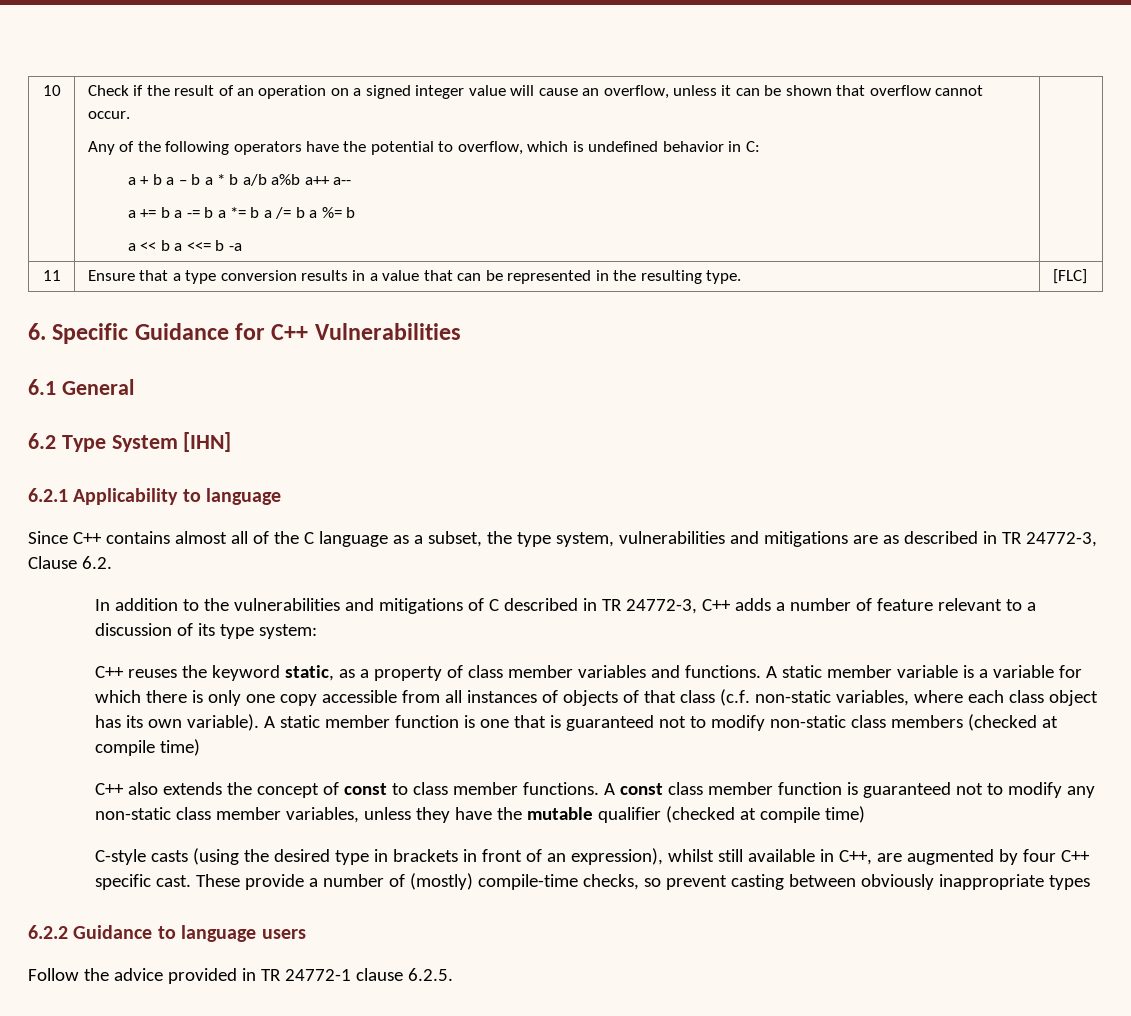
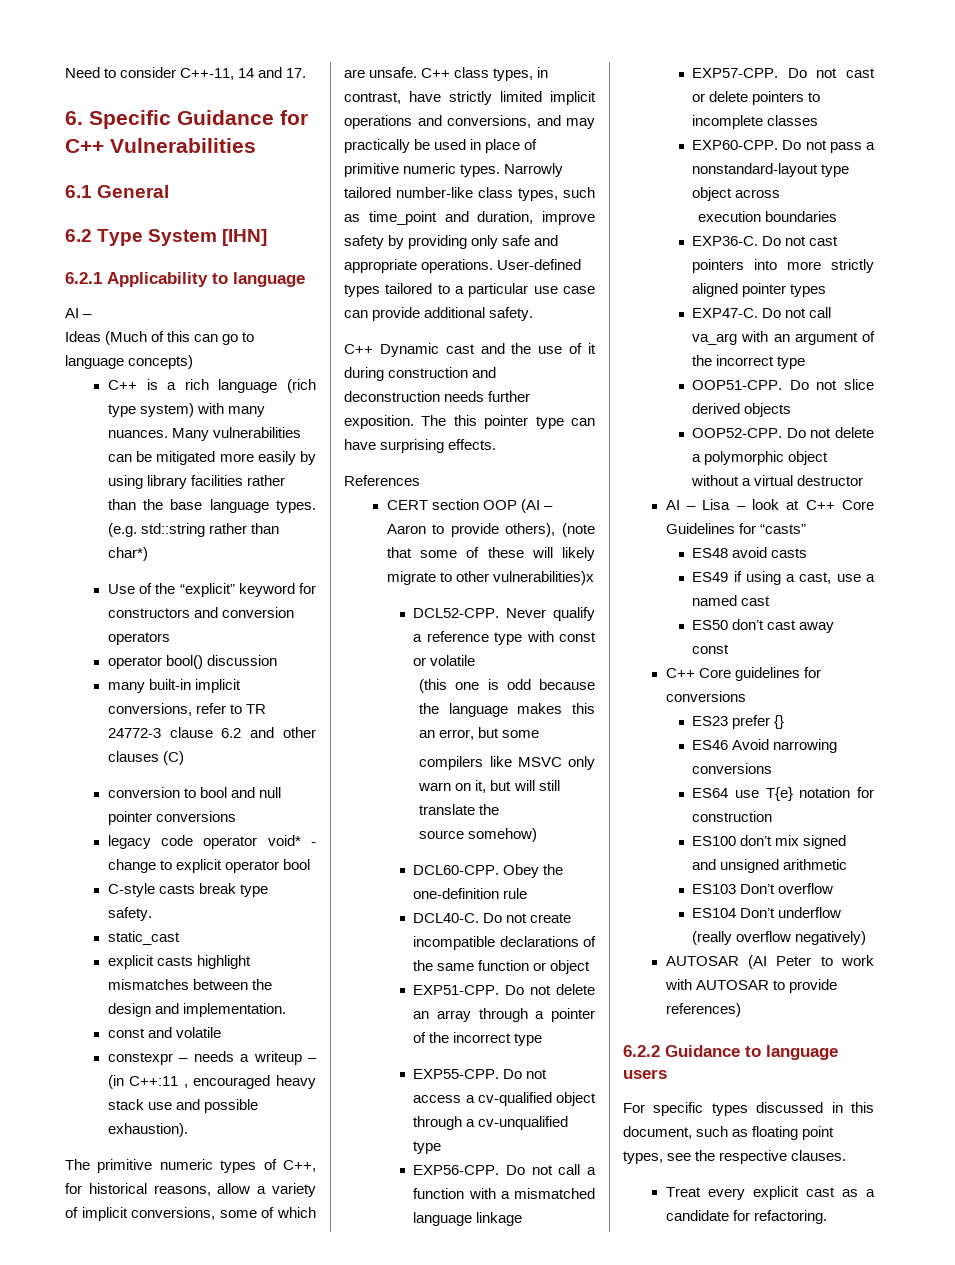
[42,85,61,96] [87,85,984,99] [87,111,130,119] [87,141,760,155] [127,174,352,186] [127,207,356,219] [127,240,242,251] [42,270,61,281] [87,270,742,284] [1052,269,1087,284] 10 | Check if the result of an operation on a signed integer value will cause an overflow, unless it can be shown that overflow cannot occur. // Any of the following operators have the potential to overflow, which is undefined behavior in C: // a + b a – b a * b a/b a%b a++ a-- // a += b a -= b a *= b a /= b a %= b // a << b a <<= b -a | // 11 | Ensure that a type conversion results in a value that can be represented in the resulting type. | [FLC] -> [65,67,307,80] Need to consider C++-11, 14 and 17.
[28,531,1097,547] [28,556,112,569] [94,598,1036,614] [94,623,317,639] [94,665,1082,681] [94,689,1098,706] [94,714,1058,731] [94,739,200,756] [94,782,1095,798] [94,806,865,823] [94,848,1090,865] [94,873,1090,890] Since C++ contains almost all of the C language as a subset, the type system, vulnerabilities and mitigations are as described in TR 24772-3, Clause 6.2. // In addition to the vulnerabilities and mitigations of C described in TR 24772-3, C++ adds a number of feature relevant to a discussion of its type system: // C++ reuses the keyword static, as a property of class member variables and functions. A static member variable is a variable for which there is only one copy accessible from all instances of objects of that class (c.f. non-static variables, where each class object has its own variable). A static member function is one that is guaranteed not to modify non-static class members (checked at compile time) // C++ also extends the concept of const to class member functions. A const class member function is guaranteed not to modify any non-static class member variables, unless they have the mutable qualifier (checked at compile time) // C-style casts (using the desired type in brackets in front of an expression), whilst still available in C++, are augmented by four C++ specific cast. These provide a number of (mostly) compile-time checks, so prevent casting between obviously inappropriate types -> [65,308,93,318] [65,331,255,345] [65,355,194,369] [107,379,316,393] [107,403,266,417] [107,427,301,441] [107,451,316,465] [107,475,286,489] [107,499,316,513] [107,523,280,537] [107,547,148,561] [107,583,316,597] [107,607,294,618] [107,632,170,645] [107,655,277,669] [107,679,241,693] [107,703,267,716] [107,727,316,738] [107,751,184,765] [107,787,282,798] [107,811,236,825] [107,835,316,849] [107,859,311,873] [107,883,269,897] [107,907,152,921] [107,931,180,945] [107,955,251,969] [107,979,272,990] [107,1003,286,1017] [107,1027,221,1038] [107,1051,317,1065] [107,1075,316,1089] [107,1099,259,1113] [107,1123,188,1137] [65,1159,316,1173] [65,1183,316,1197] [65,1207,316,1221] [344,67,549,81] [344,91,596,105] [344,115,595,129] [344,139,538,153] [344,163,564,177] [344,187,595,201] [344,211,595,225] [344,235,559,249] [344,259,582,273] [344,283,595,297] [344,307,534,321] [344,343,596,357] [344,367,497,381] [344,391,531,402] [344,415,595,429] [344,439,497,453] [344,475,420,486] [386,499,554,513] [386,523,595,537] [386,547,595,561] [386,571,595,585] [413,607,595,621] [413,631,596,645] [413,655,476,666] [419,679,595,693] [419,703,595,717] [419,727,540,740] [419,756,595,770] [418,780,560,793] [419,804,500,815] [419,828,538,842] [413,864,564,878] [413,888,528,899] [413,913,572,923] [413,936,596,950] [413,960,591,974] [413,984,595,995] [413,1008,595,1022] [413,1032,543,1046] [413,1069,548,1079] [413,1092,596,1106] [413,1116,569,1130] [413,1141,442,1154] [413,1164,596,1175] [413,1188,595,1199] [413,1212,523,1226] [692,68,875,78] [692,91,821,105] [692,115,819,129] [692,140,875,153] [692,163,850,177] [692,187,781,201] [698,211,838,222] [692,236,839,246] [692,259,874,273] [692,283,827,297] [692,307,832,318] [692,331,875,345] [692,355,806,369] [692,379,874,390] [692,403,792,417] [692,427,874,438] [692,451,829,465] [691,475,864,486] [665,499,874,510] [665,523,806,534] [692,547,808,558] [692,571,875,585] [692,595,771,606] [692,619,835,633] [692,644,730,654] [665,667,822,681] [665,691,746,702] [692,715,785,729] [692,739,838,753] [692,763,773,774] [692,787,874,801] [692,811,773,822] [692,835,847,849] [692,859,848,873] [692,883,834,894] [692,907,842,918] [692,931,867,945] [665,955,874,969] [664,979,838,993] [665,1003,741,1017] AI – // Ideas (Much of this can go to language concepts) // C++ is a rich language (rich type system) with many nuances. Many vulnerabilities can be mitigated more easily by using library facilities rather than the base language types. (e.g. std::string rather than char*) // Use of the “explicit” keyword for constructors and conversion operators // operator bool() discussion // many built-in implicit conversions, refer to TR 24772-3 clause 6.2 and other clauses (C) // conversion to bool and null pointer conversions // legacy code operator void* - change to explicit operator bool // C-style casts break type safety. // static_cast // explicit casts highlight mismatches between the design and implementation. // const and volatile // constexpr – needs a writeup – (in C++:11 , encouraged heavy stack use and possible exhaustion). // The primitive numeric types of C++, for historical reasons, allow a variety of implicit conversions, some of which are unsafe. C++ class types, in contrast, have strictly limited implicit operations and conversions, and may practically be used in place of primitive numeric types. Narrowly tailored number-like class types, such as time_point and duration, improve safety by providing only safe and appropriate operations. User-defined types tailored to a particular use case can provide additional safety. // C++ Dynamic cast and the use of it during construction and deconstruction needs further exposition. The this pointer type can have surprising effects. // References // CERT section OOP (AI – Aaron to provide others), (note that some of these will likely migrate to other vulnerabilities)x // DCL52-CPP. Never qualify a reference type with const or volatile // (this one is odd because the language makes this an error, but some // compilers like MSVC only warn on it, but will still translate the // source somehow) // DCL60-CPP. Obey the one-definition rule // DCL40-C. Do not create incompatible declarations of the same function or object // EXP51-CPP. Do not delete an array through a pointer of the incorrect type // EXP55-CPP. Do not access a cv-qualified object through a cv-unqualified type // EXP56-CPP. Do not call a function with a mismatched language linkage // EXP57-CPP. Do not cast or delete pointers to incomplete classes // EXP60-CPP. Do not pass a nonstandard-layout type object across // execution boundaries // EXP36-C. Do not cast pointers into more strictly aligned pointer types // EXP47-C. Do not call va_arg with an argument of the incorrect type // OOP51-CPP. Do not slice derived objects // OOP52-CPP. Do not delete a polymorphic object without a virtual destructor // AI – Lisa – look at C++ Core Guidelines for “casts” // ES48 avoid casts // ES49 if using a cast, use a named cast // ES50 don’t cast away const // C++ Core guidelines for conversions // ES23 prefer {} // ES46 Avoid narrowing conversions // ES64 use T{e} notation for construction // ES100 don’t mix signed and unsigned arithmetic // ES103 Don’t overflow // ES104 Don’t underflow (really overflow negatively) // AUTOSAR (AI Peter to work with AUTOSAR to provide references)
[28,968,453,984] Follow the advice provided in TR 24772-1 clause 6.2.5. -> [623,1102,874,1116] [623,1126,835,1140] [623,1150,847,1164] [665,1186,875,1200] [665,1210,827,1224] For specific types discussed in this document, such as floating point types, see the respective clauses. // Treat every explicit cast as a candidate for refactoring.

